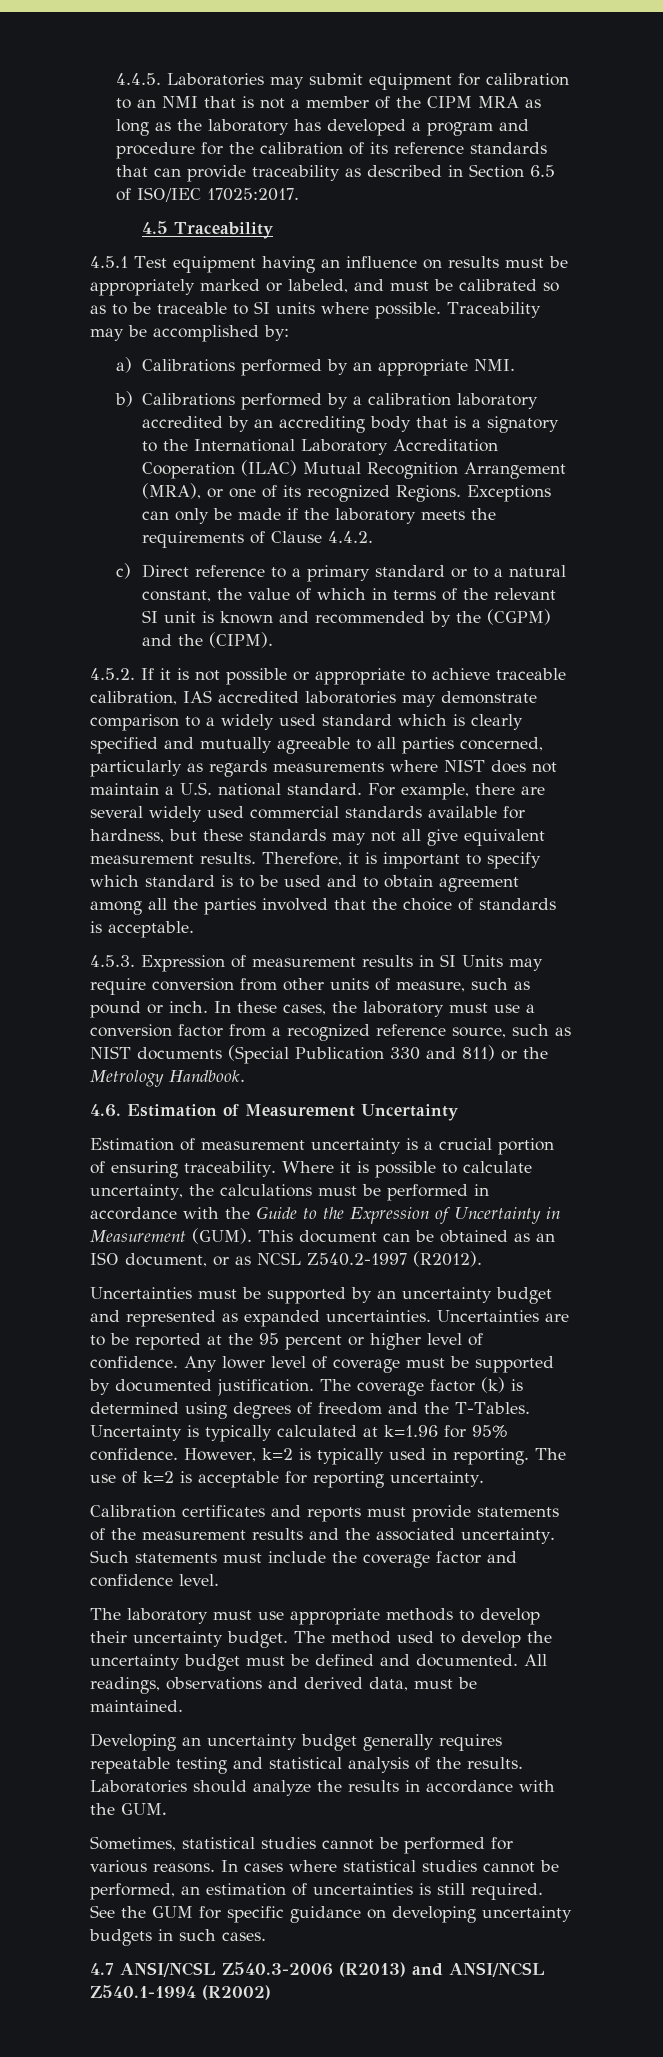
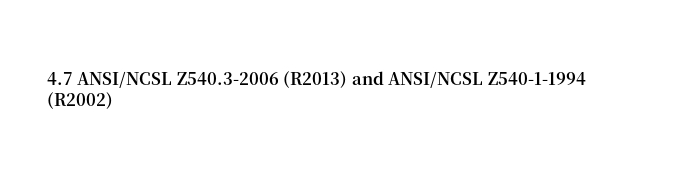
[115,73,569,90] [115,96,541,109] [115,119,529,136] [115,142,547,159] [115,164,555,182] [115,187,299,202] [141,221,273,239] [90,256,568,273] [90,279,559,296] [90,301,541,319] [90,325,289,342] [115,357,515,376] [114,391,538,410] [141,416,559,433] [141,439,498,455] [141,460,566,479] [141,483,551,502] [141,508,496,524] [141,531,373,548] [115,563,566,582] [141,588,556,602] [141,609,551,627] [141,632,273,648] [90,668,566,685] [90,690,537,707] [90,714,523,731] [90,737,543,754] [90,759,557,777] [90,782,545,800] [90,806,525,822] [90,829,545,846] [90,852,541,869] [90,875,519,892] [90,898,556,915] [90,921,194,938] [90,954,543,972] [90,978,530,995] [90,1001,535,1018] [90,1024,571,1041] [90,1045,548,1064] [90,1070,245,1087] [90,1104,458,1121] [90,1138,554,1155] [90,1161,532,1178] [90,1184,489,1201] [90,1206,560,1224] [90,1228,555,1244] [90,1251,482,1267] [90,1287,552,1304] [90,1310,569,1327] [90,1333,483,1350] [90,1356,554,1373] [89,1377,523,1396] [90,1402,530,1419] [90,1425,508,1442] [90,1448,566,1465] [90,1471,484,1488] [90,1505,559,1522] [90,1528,555,1544] [90,1550,517,1568] [90,1574,219,1587] [90,1608,540,1625] [90,1631,552,1648] [90,1654,547,1671] [90,1677,477,1694] [90,1700,183,1712] [90,1733,502,1751] [90,1757,523,1774] [90,1780,555,1796] [90,1803,167,1815] [90,1836,513,1854] [90,1860,559,1873] [90,1883,543,1900] [90,1905,572,1923] [89,1929,266,1946] 4.4.5. Laboratories may submit equipment for calibration to an NMI that is not a member of the CIPM MRA as long as the laboratory has developed a program and procedure for the calibration of its reference standards that can provide traceability as described in Section 6.5 of ISO/IEC 17025:2017. // 4.5 Traceability // 4.5.1 Test equipment having an influence on results must be appropriately marked or labeled, and must be calibrated so as to be traceable to SI units where possible. Traceability may be accomplished by: // a) Calibrations performed by an appropriate NMI. // b) Calibrations performed by a calibration laboratory accredited by an accrediting body that is a signatory to the International Laboratory Accreditation Cooperation (ILAC) Mutual Recognition Arrangement (MRA), or one of its recognized Regions. Exceptions can only be made if the laboratory meets the requirements of Clause 4.4.2. // c) Direct reference to a primary standard or to a natural constant, the value of which in terms of the relevant SI unit is known and recommended by the (CGPM) and the (CIPM). // 4.5.2. If it is not possible or appropriate to achieve traceable calibration, IAS accredited laboratories may demonstrate comparison to a widely used standard which is clearly specified and mutually agreeable to all parties concerned, particularly as regards measurements where NIST does not maintain a U.S. national standard. For example, there are several widely used commercial standards available for hardness, but these standards may not all give equivalent measurement results. Therefore, it is important to specify which standard is to be used and to obtain agreement among all the parties involved that the choice of standards is acceptable. // 4.5.3. Expression of measurement results in SI Units may require conversion from other units of measure, such as pound or inch. In these cases, the laboratory must use a conversion factor from a recognized reference source, such as NIST documents (Special Publication 330 and 811) or the Metrology Handbook. // 4.6. Estimation of Measurement Uncertainty // Estimation of measurement uncertainty is a crucial portion of ensuring traceability. Where it is possible to calculate uncertainty, the calculations must be performed in accordance with the Guide to the Expression of Uncertainty in Measurement (GUM). This document can be obtained as an ISO document, or as NCSL Z540.2-1997 (R2012). // Uncertainties must be supported by an uncertainty budget and represented as expanded uncertainties. Uncertainties are to be reported at the 95 percent or higher level of confidence. Any lower level of coverage must be supported by documented justification. The coverage factor (k) is determined using degrees of freedom and the T-Tables. Uncertainty is typically calculated at k=1.96 for 95% confidence. However, k=2 is typically used in reporting. The use of k=2 is acceptable for reporting uncertainty. // Calibration certificates and reports must provide statements of the measurement results and the associated uncertainty. Such statements must include the coverage factor and confidence level. // The laboratory must use appropriate methods to develop their uncertainty budget. The method used to develop the uncertainty budget must be defined and documented. All readings, observations and derived data, must be maintained. // Developing an uncertainty budget generally requires repeatable testing and statistical analysis of the results. Laboratories should analyze the results in accordance with the GUM. // Sometimes, statistical studies cannot be performed for various reasons. In cases where statistical studies cannot be performed, an estimation of uncertainties is still required. See the GUM for specific guidance on developing uncertainty budgets in such cases. // -> (47, 78) none
[90,1985,196,1998] Z540.1-1994 -> [487,72,586,85] Z540-1-1994

